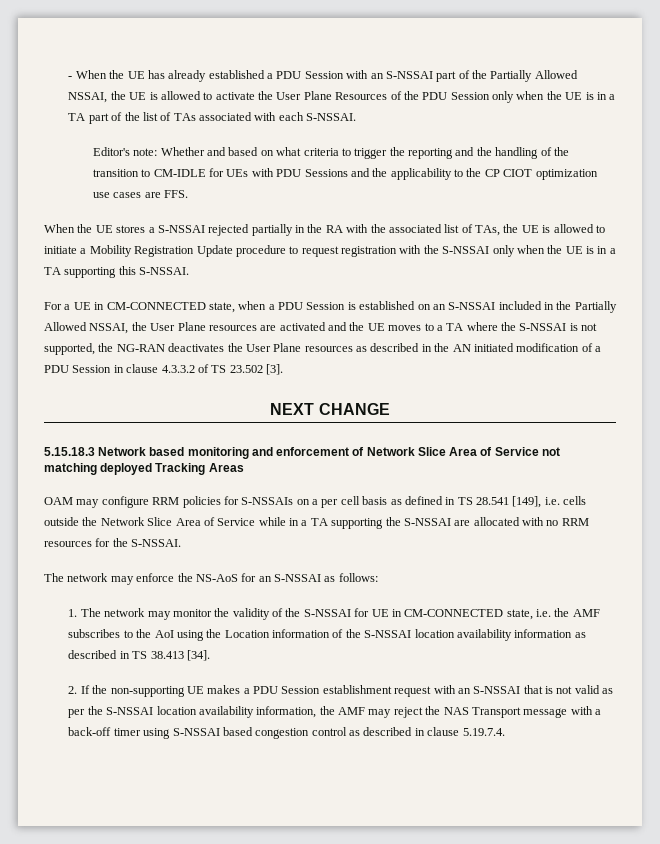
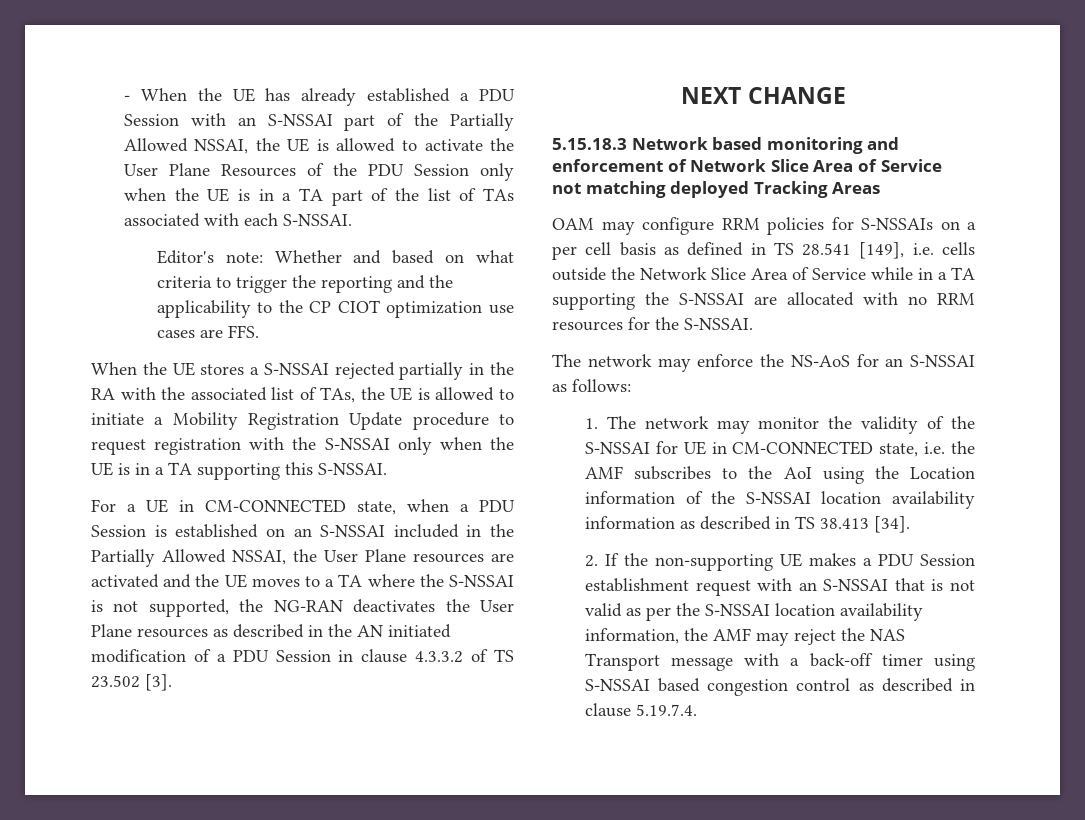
[495,147,569,159] [92,168,388,177] handling of the transition to CM-IDLE for UEs with PDU Sessions and the -> (453, 281) none

